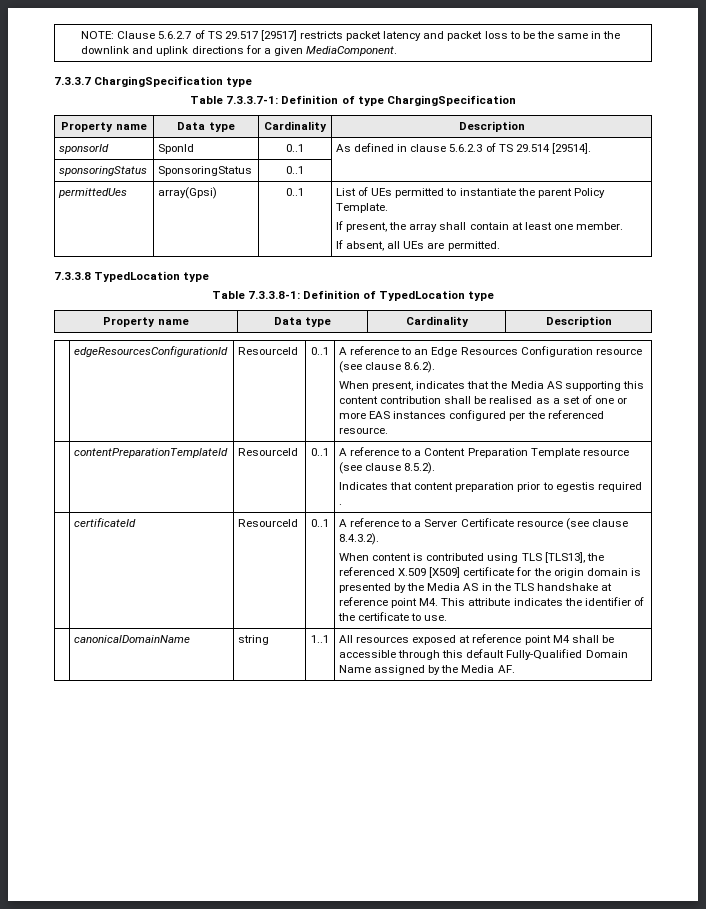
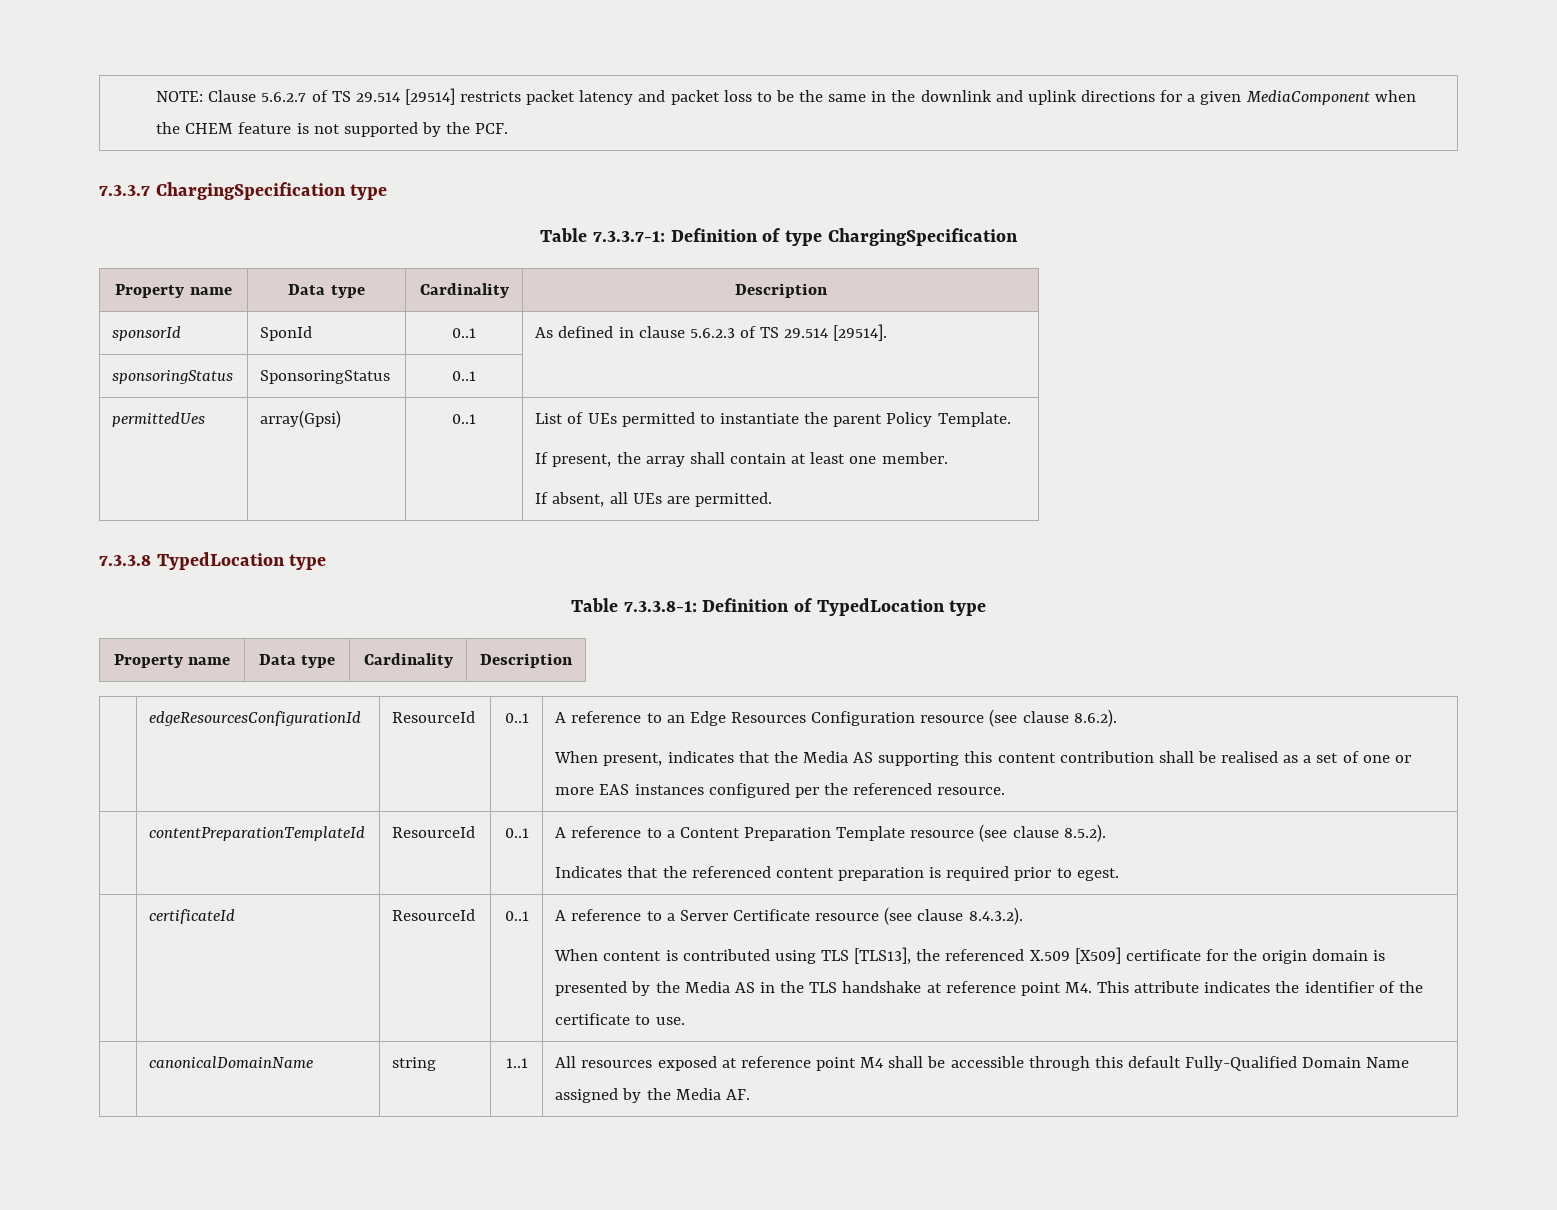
[224,30,297,41] 29.517 [29517] -> [355,88,455,105] 29.514 [29514]
[305,46,397,56] MediaComponent. -> [1245,90,1416,105] [156,122,509,137] MediaComponent when the CHEM feature is not supported by the PCF.
[414,482,642,492] [339,504,343,505] content preparation prior to egestis required . -> [662,866,1119,881] the referenced content preparation is required prior to egest.

